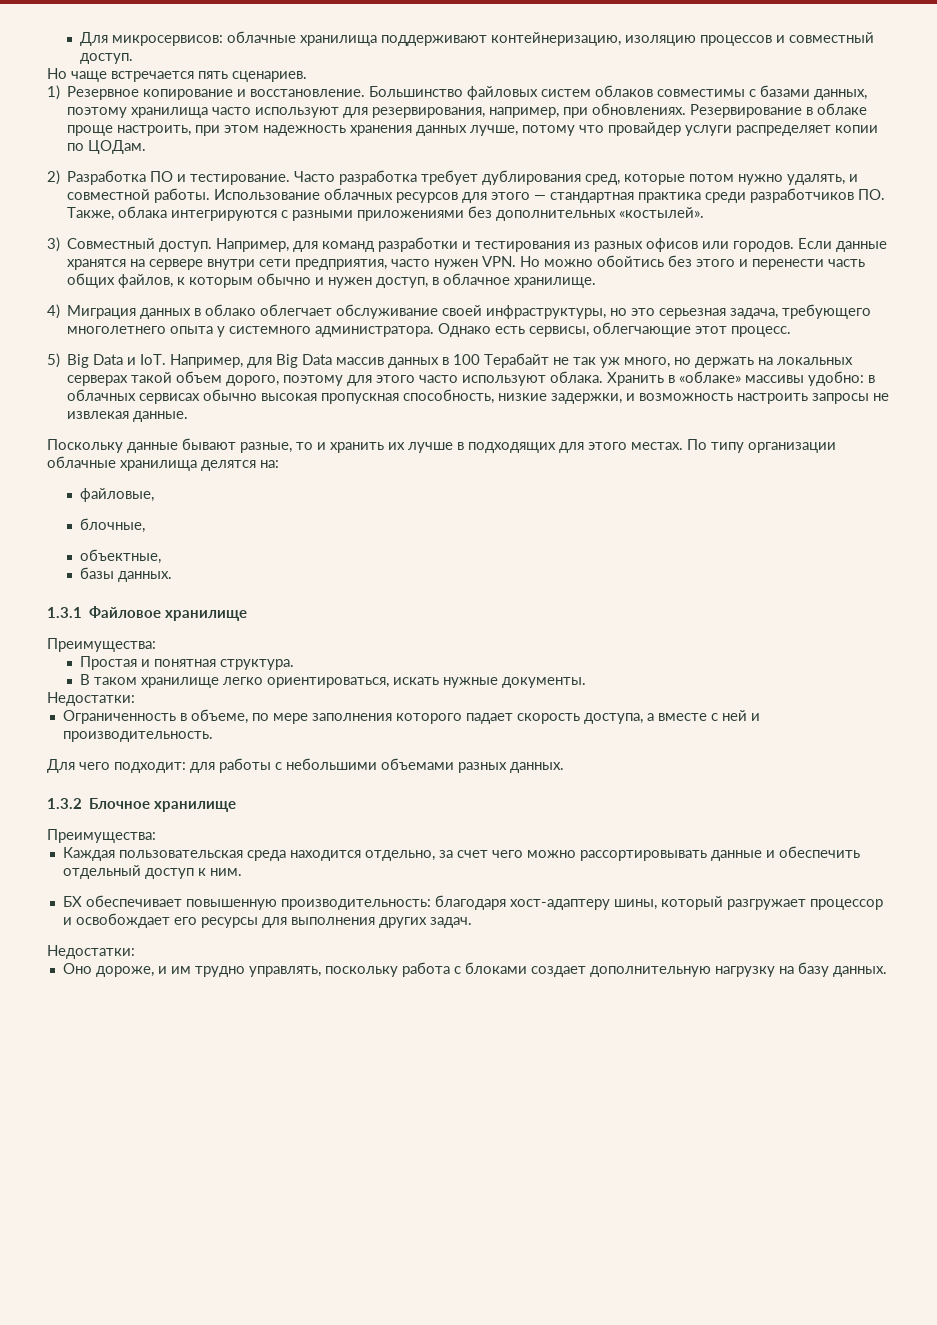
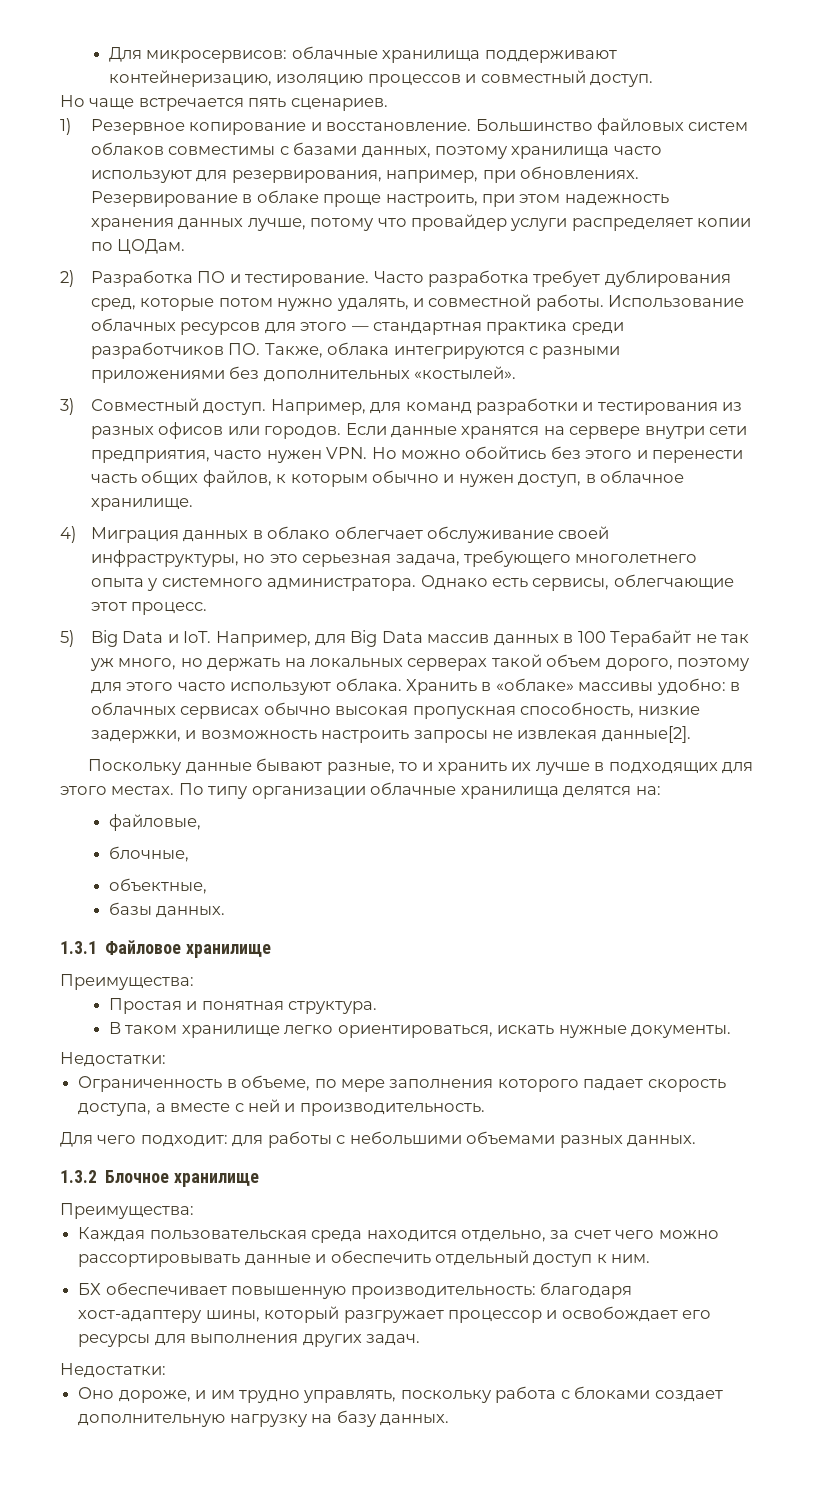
[133,411,189,422] данные. -> [601,726,691,743] данные[2].

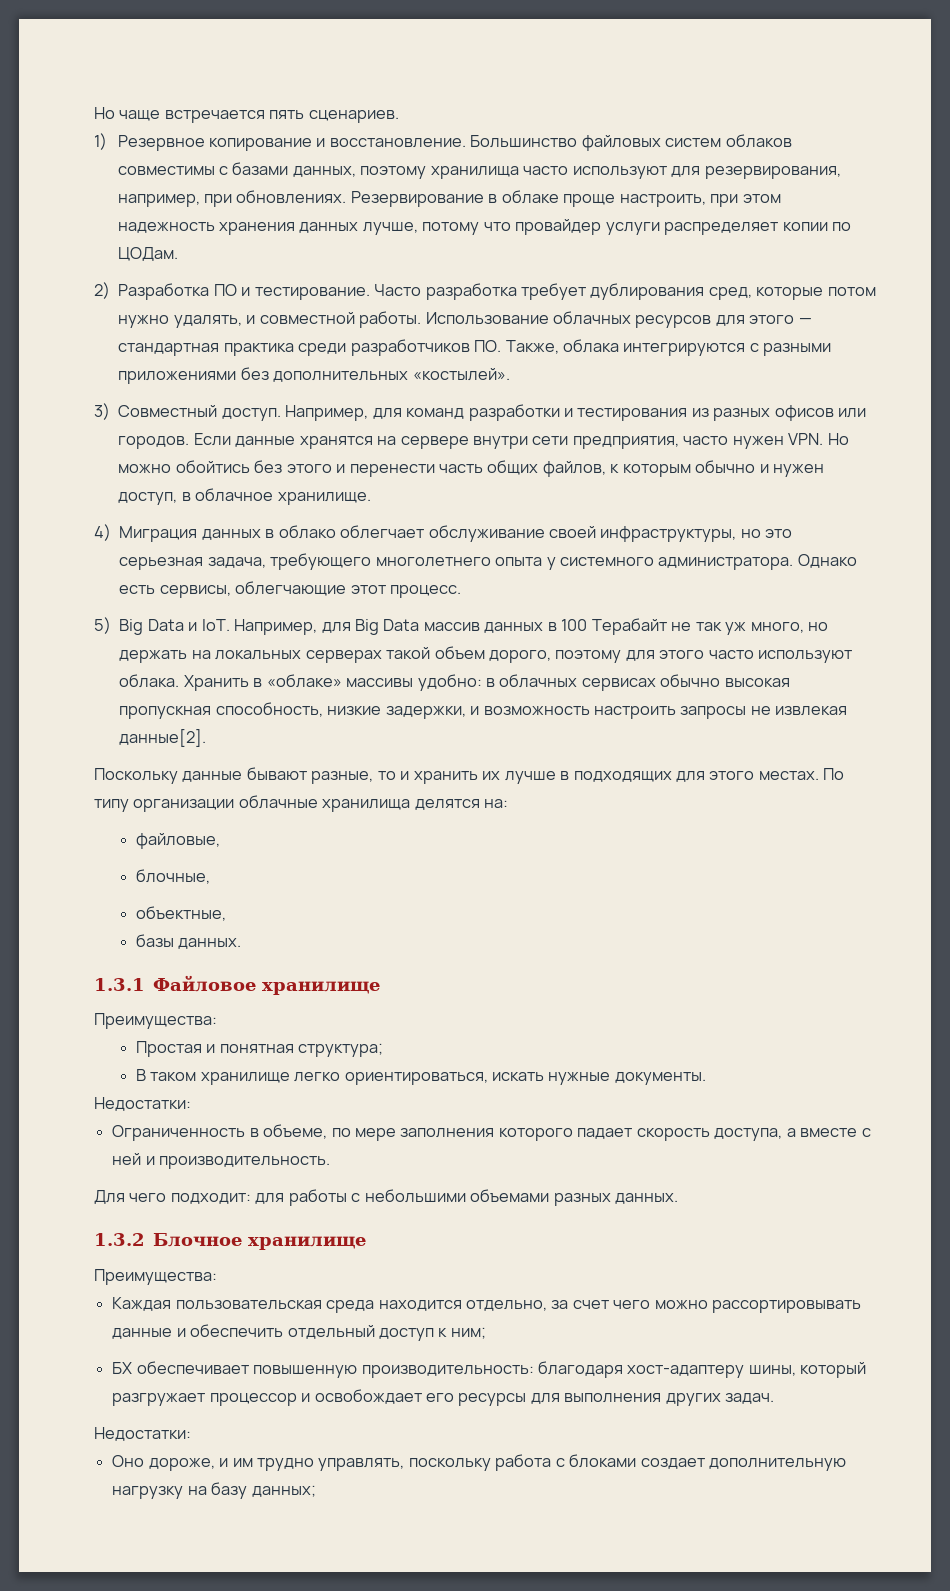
[108,46,617,63] [108,70,654,87] Для микросервисов: облачные хранилища поддерживают контейнеризацию, изоляцию процессов и совместный доступ. // -> (94, 113) none
[288,1001,378,1014] структура. -> [298,1043,384,1057] структура;
[611,1254,651,1263] ним. -> [450,1327,486,1339] ним;
[379,1414,449,1426] данных. -> [251,1485,316,1497] данных;

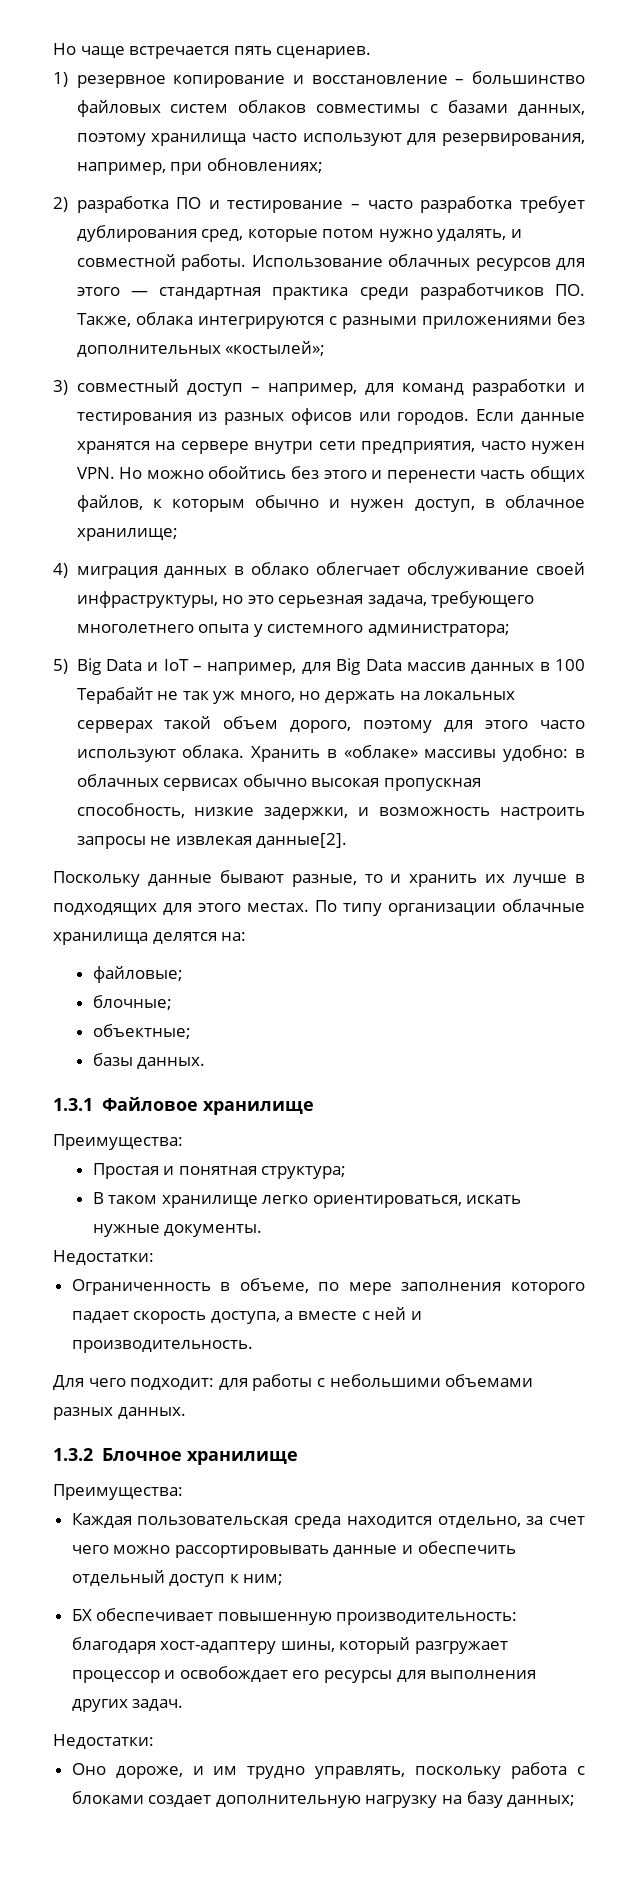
[117,135,205,151] Резервное -> [76,75,166,88] резервное
[329,135,578,148] восстановление. Большинство -> [311,71,585,84] восстановление – большинство
[236,190,781,207] [117,219,852,235] [117,247,178,261] обновлениях. Резервирование в облаке проще настроить, при этом надежность хранения данных лучше, потому что провайдер услуги распределяет копии по ЦОДам. -> [206,158,323,173] обновлениях;
[118,283,210,300] Разработка -> [76,196,169,213] разработка
[254,284,422,300] тестирование. Часто -> [227,200,413,213] тестирование – часто
[412,368,510,381] «костылей». -> [225,341,326,356] «костылей»;
[118,405,369,421] Совместный доступ. Например, -> [76,379,357,396] совместный доступ – например,
[277,492,371,505] хранилище. -> [76,528,178,541] хранилище;
[119,526,198,542] Миграция -> [76,566,158,579] миграция
[658,554,857,570] [119,581,462,598] администратора. Однако есть сервисы, облегчающие этот процесс. -> [367,624,510,637] администратора;
[201,619,318,635] IoT. Например, -> [163,659,297,675] IoT – например,
[135,833,220,849] [135,869,210,884] [135,906,226,921] файловые, // блочные, // объектные, -> [92,966,183,983] [92,995,172,1010] [92,1024,191,1039] файловые; // блочные; // объектные;

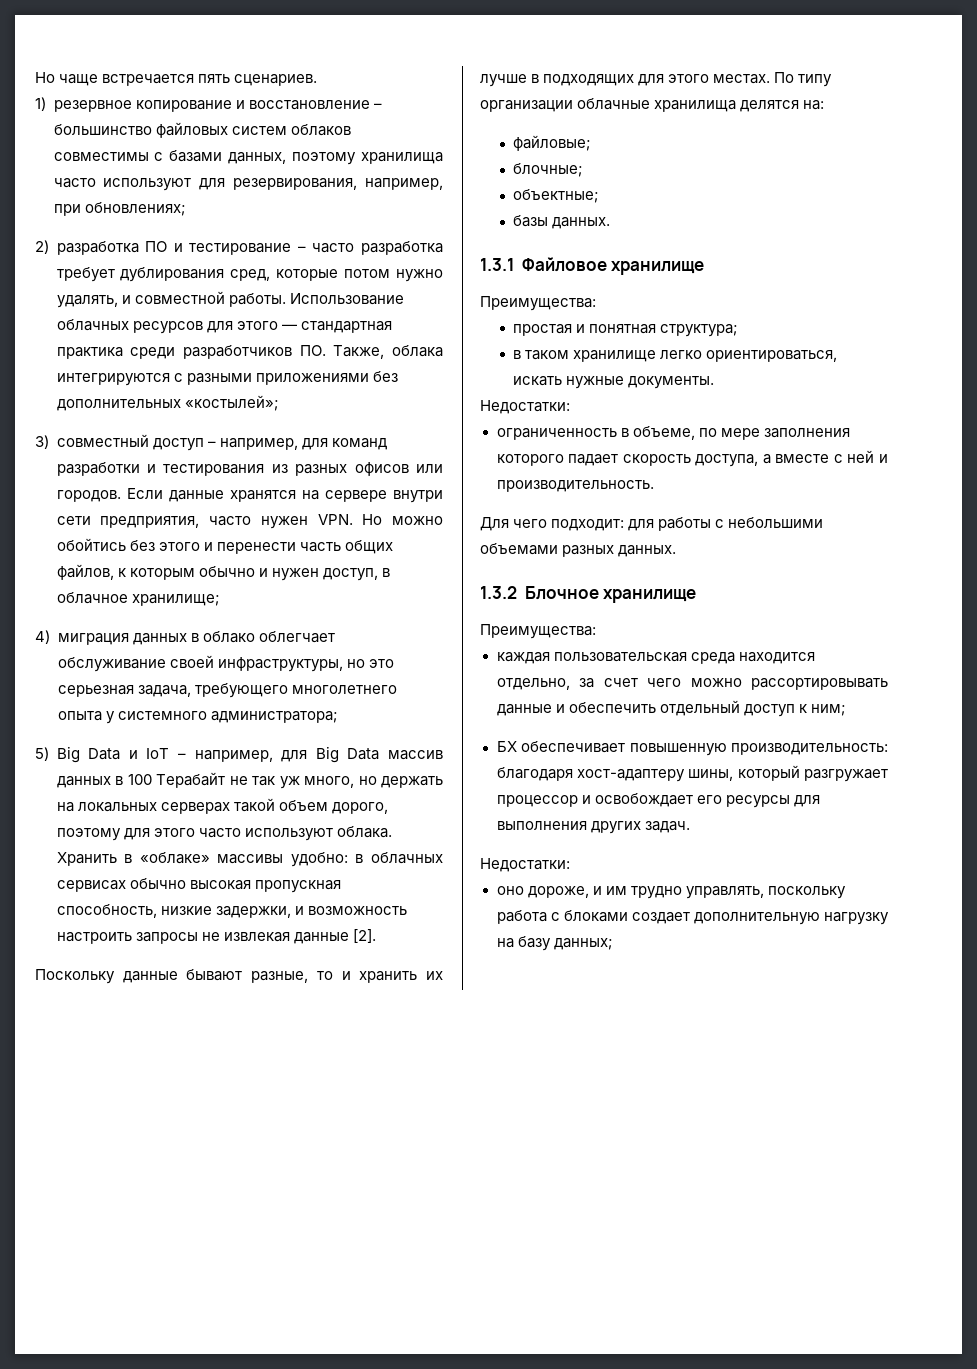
[256,833,348,848] данные[2]. -> [293,929,376,944] данные [2].
[92,1163,159,1179] Простая -> [513,324,573,336] простая
[92,1192,104,1204] В -> [513,350,522,359] в
[71,1279,211,1295] Ограниченность -> [496,428,617,440] ограниченность
[71,1513,132,1528] Каждая -> [496,652,550,664] каждая
[71,1763,106,1775] Оно -> [496,886,524,895] оно

